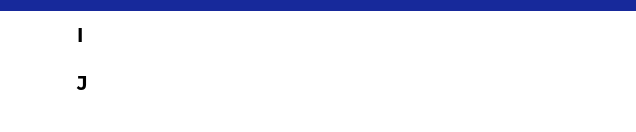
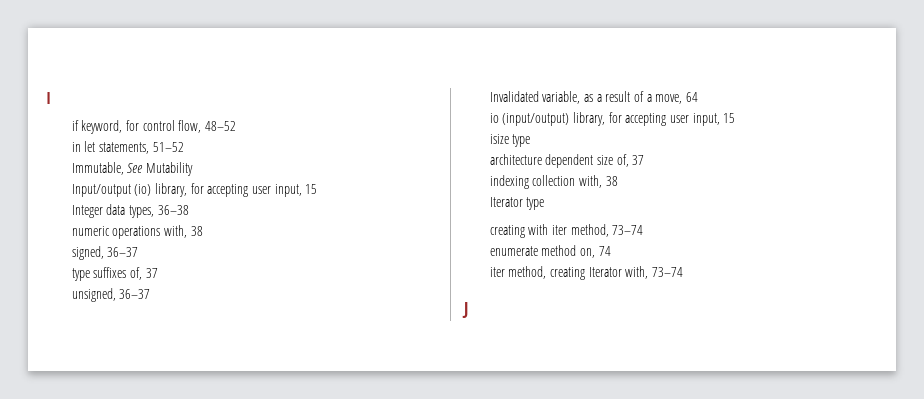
(83, 35) none -> [71,120,237,134] [71,141,184,154] [71,162,194,176] [71,183,318,197] [71,204,189,218] [71,225,203,239] [71,246,139,260] [71,267,158,281] [71,288,151,302] [489,91,698,104] [489,112,736,126] [489,134,531,147] [489,154,645,168] [489,175,618,189] [489,197,545,210] [489,224,644,238] [489,245,611,258] [489,266,684,280] // if keyword, for control flow, 48–52 // in let statements, 51–52 // Immutable, See Mutability // Input/output (io) library, for accepting user input, 15 // Integer data types, 36–38 // numeric operations with, 38 // signed, 36–37 // type suffixes of, 37 // unsigned, 36–37 // Invalidated variable, as a result of a move, 64 // io (input/output) library, for accepting user input, 15 // isize type // architecture dependent size of, 37 // indexing collection with, 38 // Iterator type // creating with iter method, 73–74 // enumerate method on, 74 // iter method, creating Iterator with, 73–74

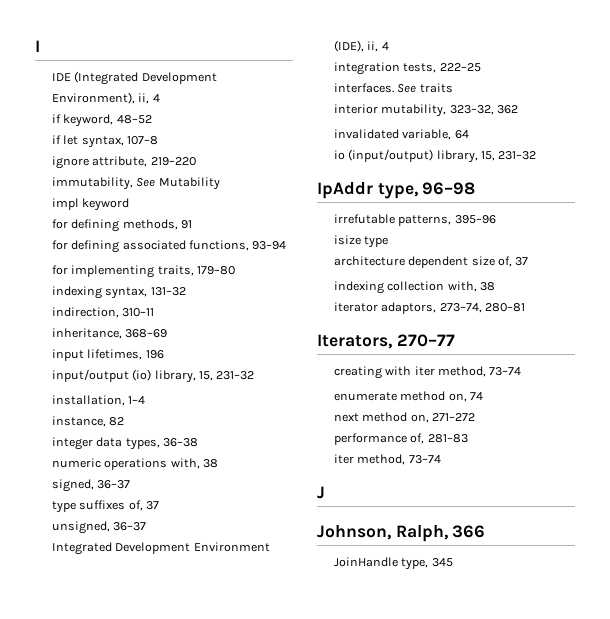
[71,120,237,134] [71,141,184,154] [71,162,194,176] [71,183,318,197] [71,205,103,218] if keyword, for control flow, 48–52 // in let statements, 51–52 // Immutable, See Mutability // Input/output (io) library, for accepting user input, 15 // Integer -> [51,71,217,85] [51,92,160,104] [51,114,152,127] [51,135,159,148] [51,156,196,169] [51,177,220,190] [51,198,130,211] [51,219,193,232] [51,240,287,253] [51,265,236,278] [51,286,186,299] [51,307,155,318] [51,328,168,339] [51,349,164,361] [51,369,255,383] [51,395,146,406] [51,416,125,427] [51,437,93,450] IDE (Integrated Development Environment), ii, 4 // if keyword, 48–52 // if let syntax, 107–8 // ignore attribute, 219–220 // immutability, See Mutability // impl keyword // for defining methods, 91 // for defining associated functions, 93–94 // for implementing traits, 179–80 // indexing syntax, 131–32 // indirection, 310–11 // inheritance, 368–69 // input lifetimes, 196 // input/output (io) library, 15, 231–32 // installation, 1–4 // instance, 82 // integer
[489,91,698,104] [489,112,736,126] Invalidated variable, as a result of a move, 64 // io (input/output) library, for accepting user input, 15 -> [51,542,270,555] [333,40,389,52] [333,62,481,75] [333,83,453,93] [333,104,519,117] [333,129,469,140] [333,149,537,163] [317,182,476,199] [333,214,496,226] Integrated Development Environment (IDE), ii, 4 // integration tests, 222–25 // interfaces. See traits // interior mutability, 323–32, 362 // invalidated variable, 64 // io (input/output) library, 15, 231–32 // IpAddr type, 96–98 // irrefutable patterns, 395–96
[489,197,545,210] Iterator type -> [333,302,526,314] [317,334,455,349] iterator adaptors, 273–74, 280–81 // Iterators, 270–77
[489,266,649,280] // iter method, creating Iterator with, -> [333,412,476,423] [333,433,468,445] [333,454,406,465] // next method on, 271–272 // performance of, 281–83 // iter method,
(468, 310) none -> [317,525,486,542] [333,557,453,570] // Johnson, Ralph, 366 // JoinHandle type, 345

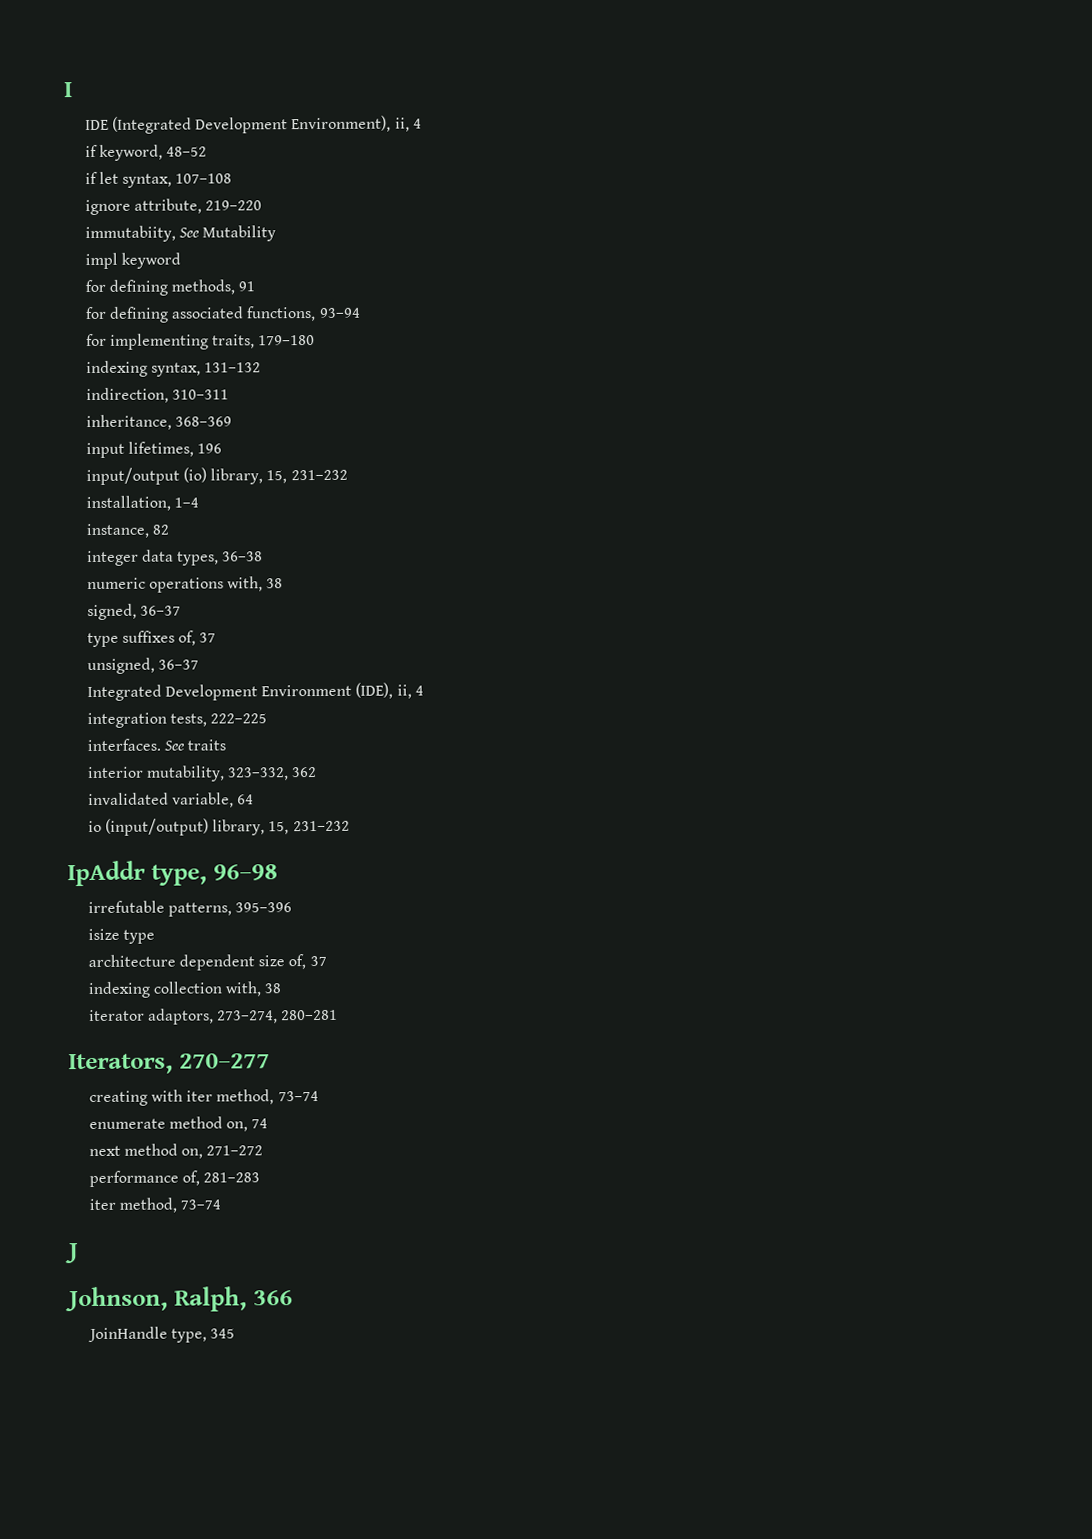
[127,136,159,145] 107–8 -> [175,173,233,184] 107–108
[51,177,133,190] immutability, -> [84,225,176,243] immutabiity,
[197,266,236,275] 179–80 -> [258,335,316,346] 179–180
[150,287,186,296] 131–32 -> [204,362,262,373] 131–132
[122,308,155,317] 310–11 -> [171,389,229,400] 310–311
[125,329,168,338] 368–69 -> [174,416,232,427] 368–369
[216,371,255,380] 231–32 -> [290,469,348,481] 231–232
[439,63,481,72] 222–25 -> [210,713,268,724] 222–225
[449,105,494,115] 323–32, -> [227,767,290,781] 323–332,
[498,151,537,160] 231–32 -> [292,820,350,832] 231–232
[454,215,496,224] 395–96 -> [235,902,293,913] 395–396
[439,303,526,313] 273–74, 280–81 -> [217,1009,339,1024] 273–274, 280–281
[396,334,455,347] 270–77 -> [178,1053,270,1069] 270–277
[427,434,468,443] 281–83 -> [203,1172,261,1183] 281–283

